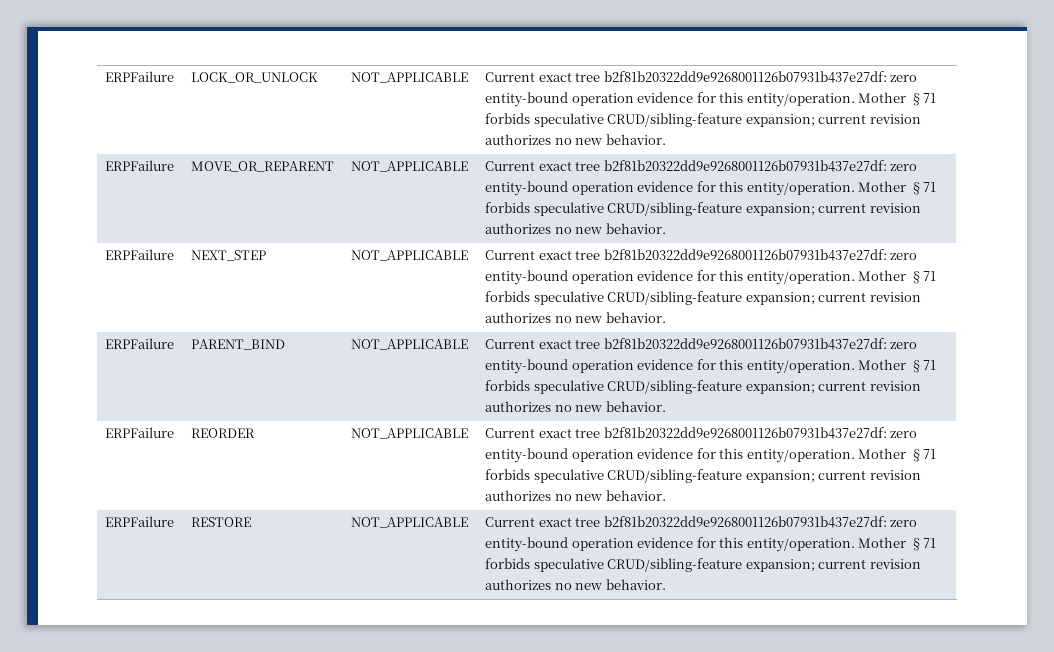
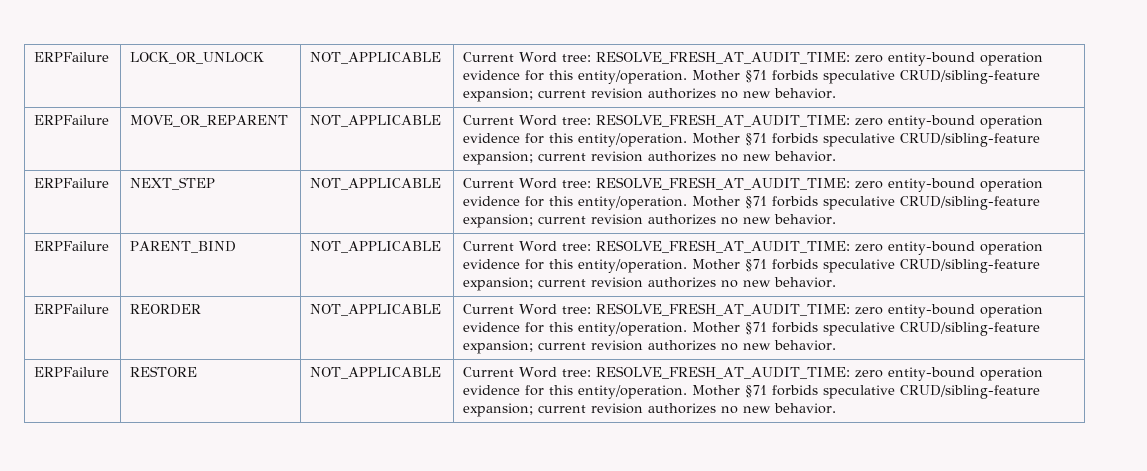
[538,71,887,83] exact tree b2f81b20322dd9e9268001126b07931b437e27df: -> [519,51,851,64] Word tree: RESOLVE_FRESH_AT_AUDIT_TIME:
[538,160,887,172] exact tree b2f81b20322dd9e9268001126b07931b437e27df: -> [519,114,851,127] Word tree: RESOLVE_FRESH_AT_AUDIT_TIME:
[538,249,887,261] exact tree b2f81b20322dd9e9268001126b07931b437e27df: -> [519,177,851,190] Word tree: RESOLVE_FRESH_AT_AUDIT_TIME:
[538,338,887,350] exact tree b2f81b20322dd9e9268001126b07931b437e27df: -> [519,240,851,253] Word tree: RESOLVE_FRESH_AT_AUDIT_TIME:
[538,427,887,439] exact tree b2f81b20322dd9e9268001126b07931b437e27df: -> [519,303,851,316] Word tree: RESOLVE_FRESH_AT_AUDIT_TIME:
[538,516,887,528] exact tree b2f81b20322dd9e9268001126b07931b437e27df: -> [519,366,851,379] Word tree: RESOLVE_FRESH_AT_AUDIT_TIME:

